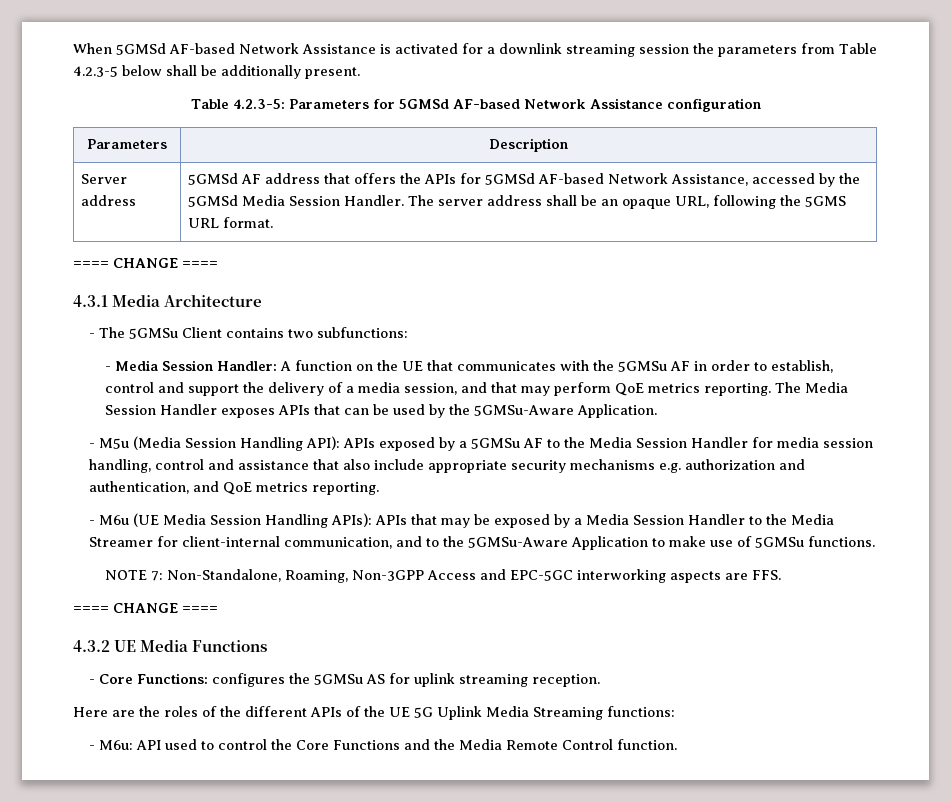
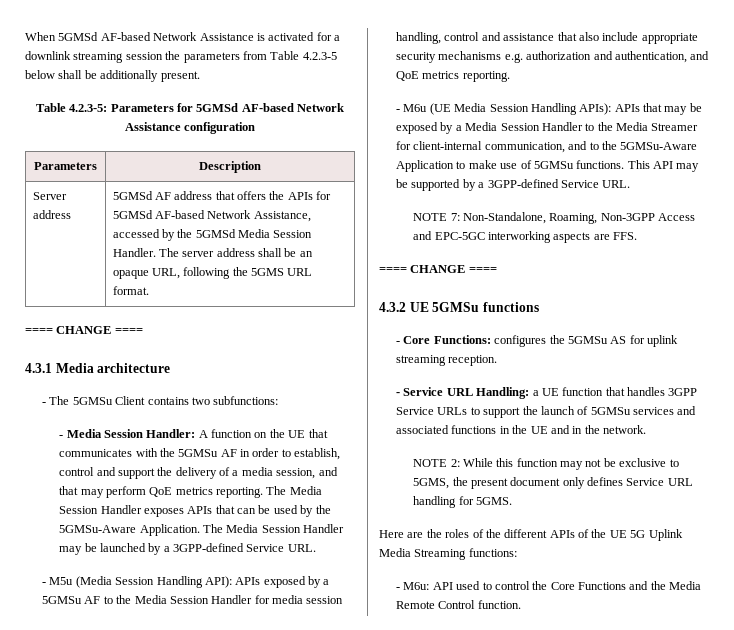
[164,294,263,307] Architecture -> [97,363,171,373] architecture
(657, 411) none -> [202,524,345,533] [59,543,316,555] The Media Session Handler may be launched by a 3GPP-defined Service URL.
(875, 541) none -> [627,160,700,172] [396,179,631,191] This API may be supported by a 3GPP-defined Service URL.
[140,640,268,652] Media Functions -> [432,302,539,312] 5GMSu functions
(600, 680) none -> [396,387,698,399] [396,406,697,418] [396,425,647,434] [413,458,679,470] [413,477,693,489] [413,496,512,508] // - Service URL Handling: a UE function that handles 3GPP Service URLs to support the launch of 5GMSu services and associated functions in the UE and in the network. // NOTE 2: While this function may not be exclusive to 5GMS, the present document only defines Service URL handling for 5GMS.

